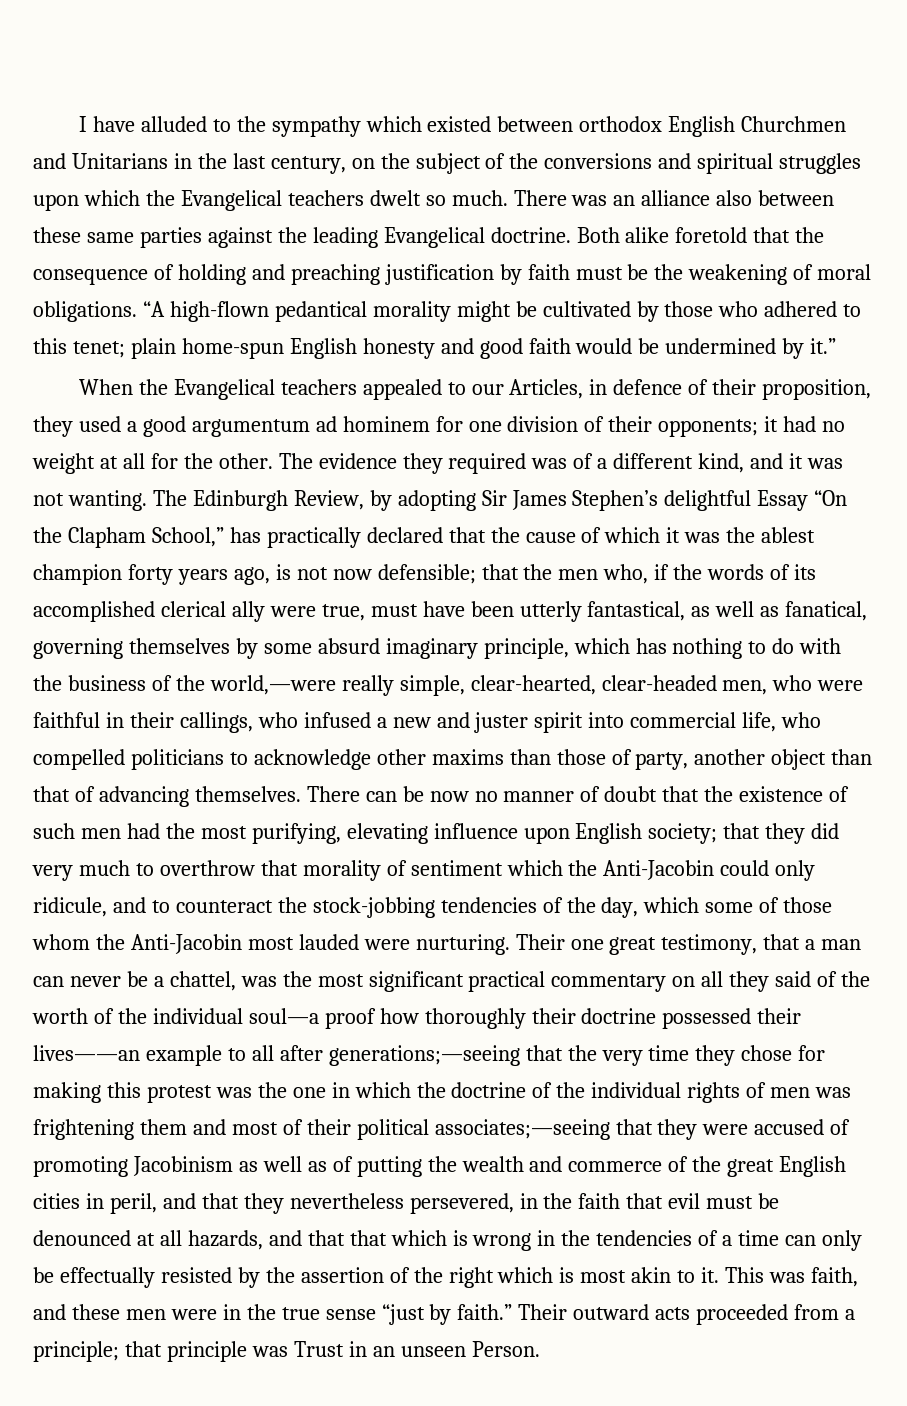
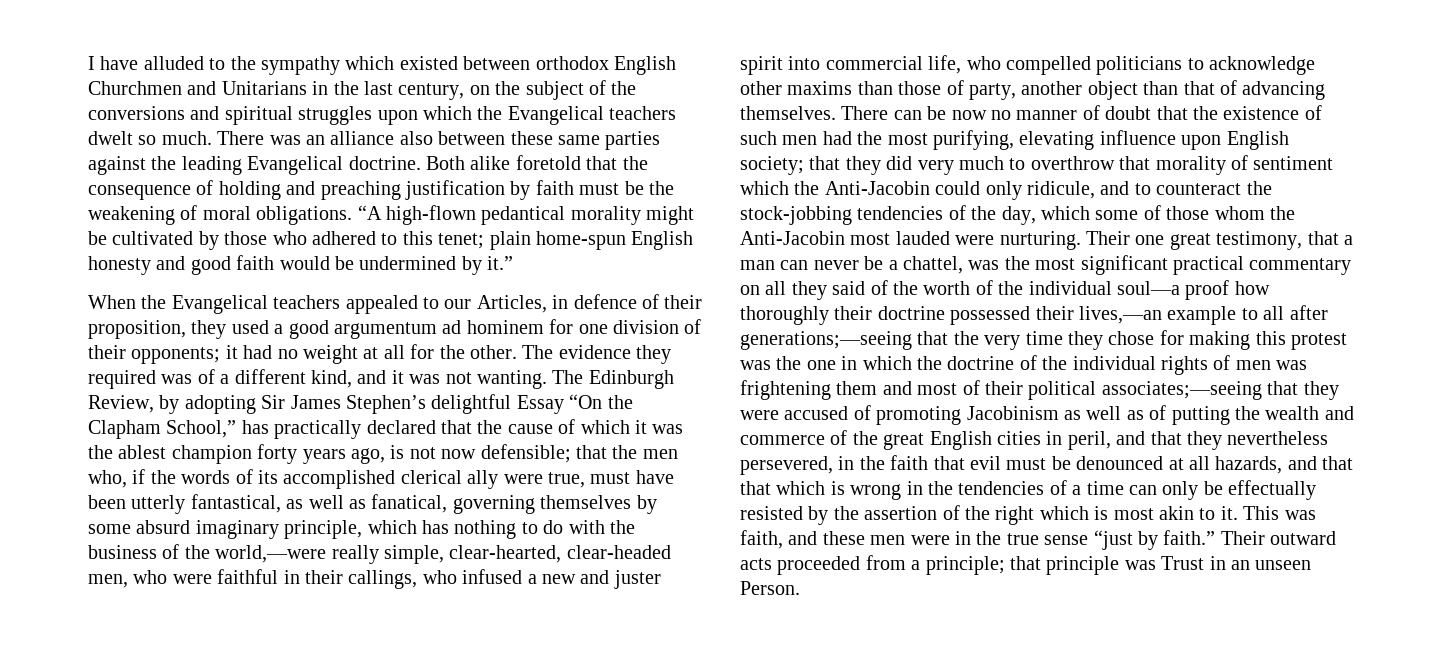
[33,1045,140,1061] lives——an -> [1079,306,1162,324] lives,—an

